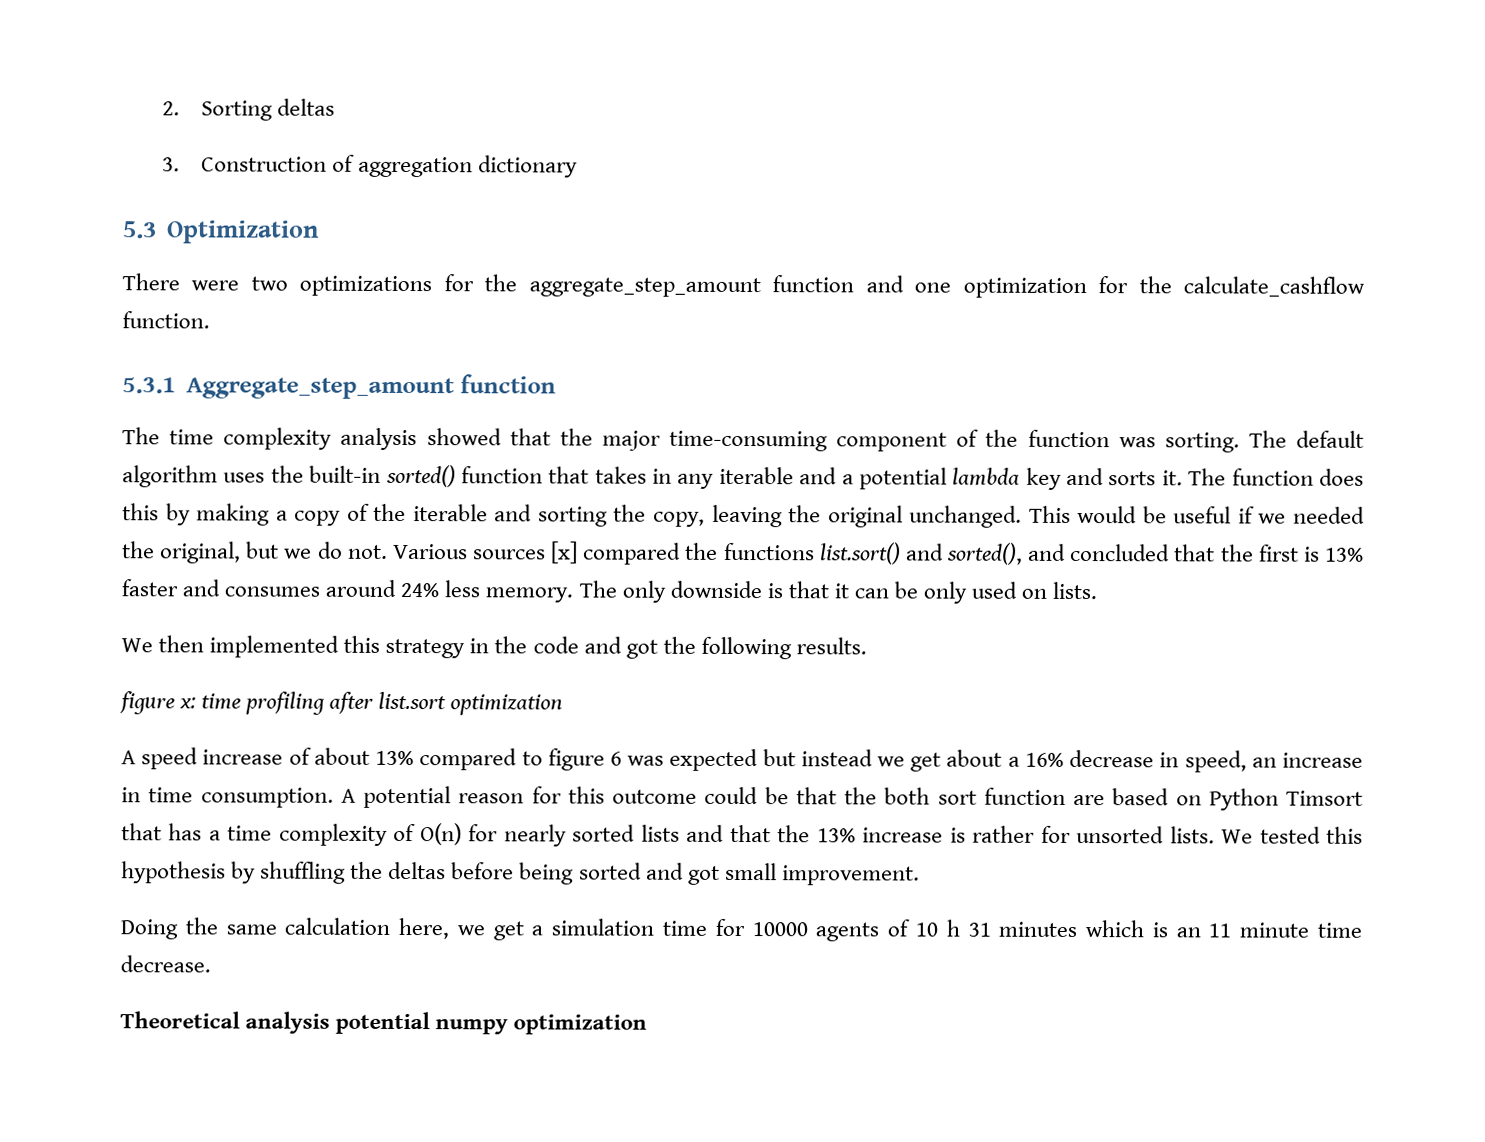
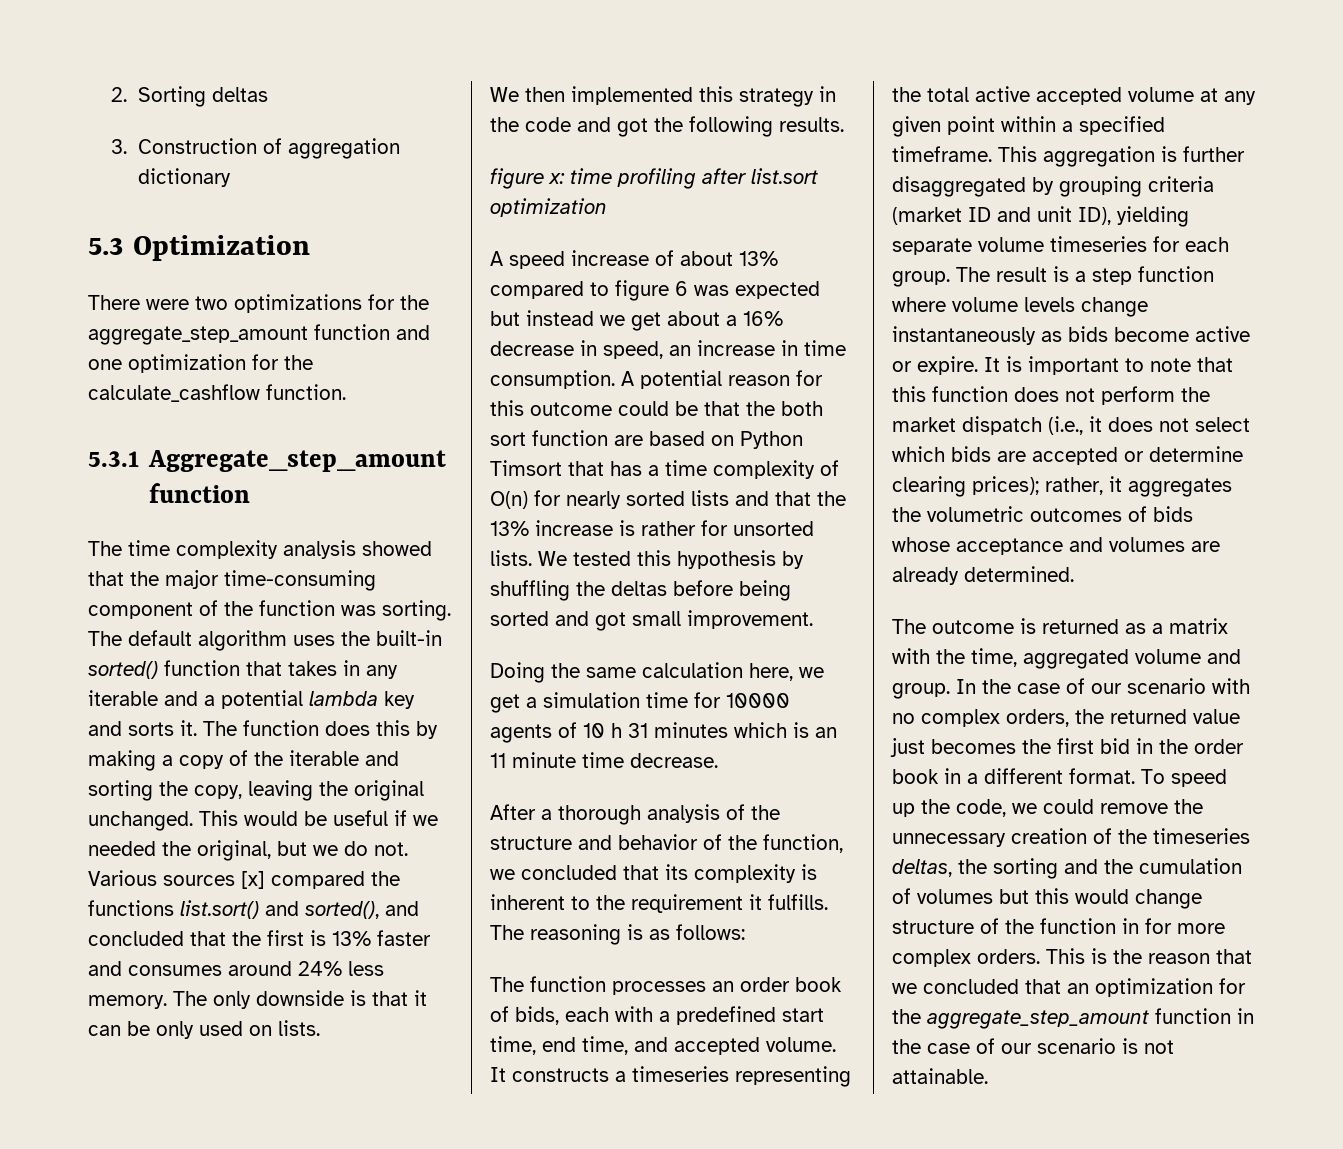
[120,1011,648,1035] Theoretical analysis potential numpy optimization -> [490,804,780,825] [490,834,843,853] [490,864,817,883] [490,894,828,913] [490,924,745,945] [490,976,842,995] [490,1006,824,1025] [490,1036,836,1055] [490,1066,851,1087] [892,86,1256,105] [892,116,1165,137] [892,146,1245,167] [892,176,1214,197] [892,206,1189,227] [892,236,1229,255] [892,266,1214,287] [892,297,1148,317] [892,326,1250,345] [892,356,1233,375] [892,386,1210,405] [892,416,1250,435] [892,446,1243,465] [892,476,1232,497] [892,506,1193,522] [892,537,1220,555] [892,566,1074,585] [892,618,1228,634] [892,648,1241,669] [892,678,1250,699] [892,709,1240,727] [890,738,1244,757] [892,768,1227,787] [892,799,1203,817] [892,828,1250,847] [892,858,1242,879] [892,888,1202,909] [892,918,1225,934] [892,948,1252,967] [892,978,1246,997] [892,1008,1254,1029] [892,1038,1174,1054] [892,1068,988,1084] After a thorough analysis of the structure and behavior of the function, we concluded that its complexity is inherent to the requirement it fulfills. The reasoning is as follows: // The function processes an order book of bids, each with a predefined start time, end time, and accepted volume. It constructs a timeseries representing the total active accepted volume at any given point within a specified timeframe. This aggregation is further disaggregated by grouping criteria (market ID and unit ID), yielding separate volume timeseries for each group. The result is a step function where volume levels change instantaneously as bids become active or expire. It is important to note that this function does not perform the market dispatch (i.e., it does not select which bids are accepted or determine clearing prices); rather, it aggregates the volumetric outcomes of bids whose acceptance and volumes are already determined. // The outcome is returned as a matrix with the time, aggregated volume and group. In the case of our scenario with no complex orders, the returned value just becomes the first bid in the order book in a different format. To speed up the code, we could remove the unnecessary creation of the timeseries deltas, the sorting and the cumulation of volumes but this would change structure of the function in for more complex orders. This is the reason that we concluded that an optimization for the aggregate_step_amount function in the case of our scenario is not attainable.

